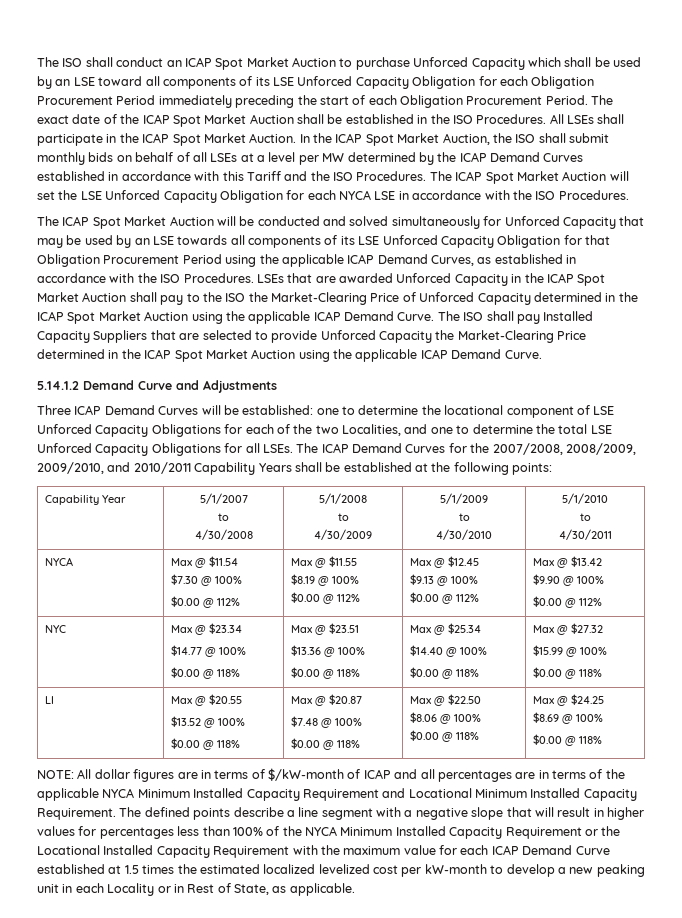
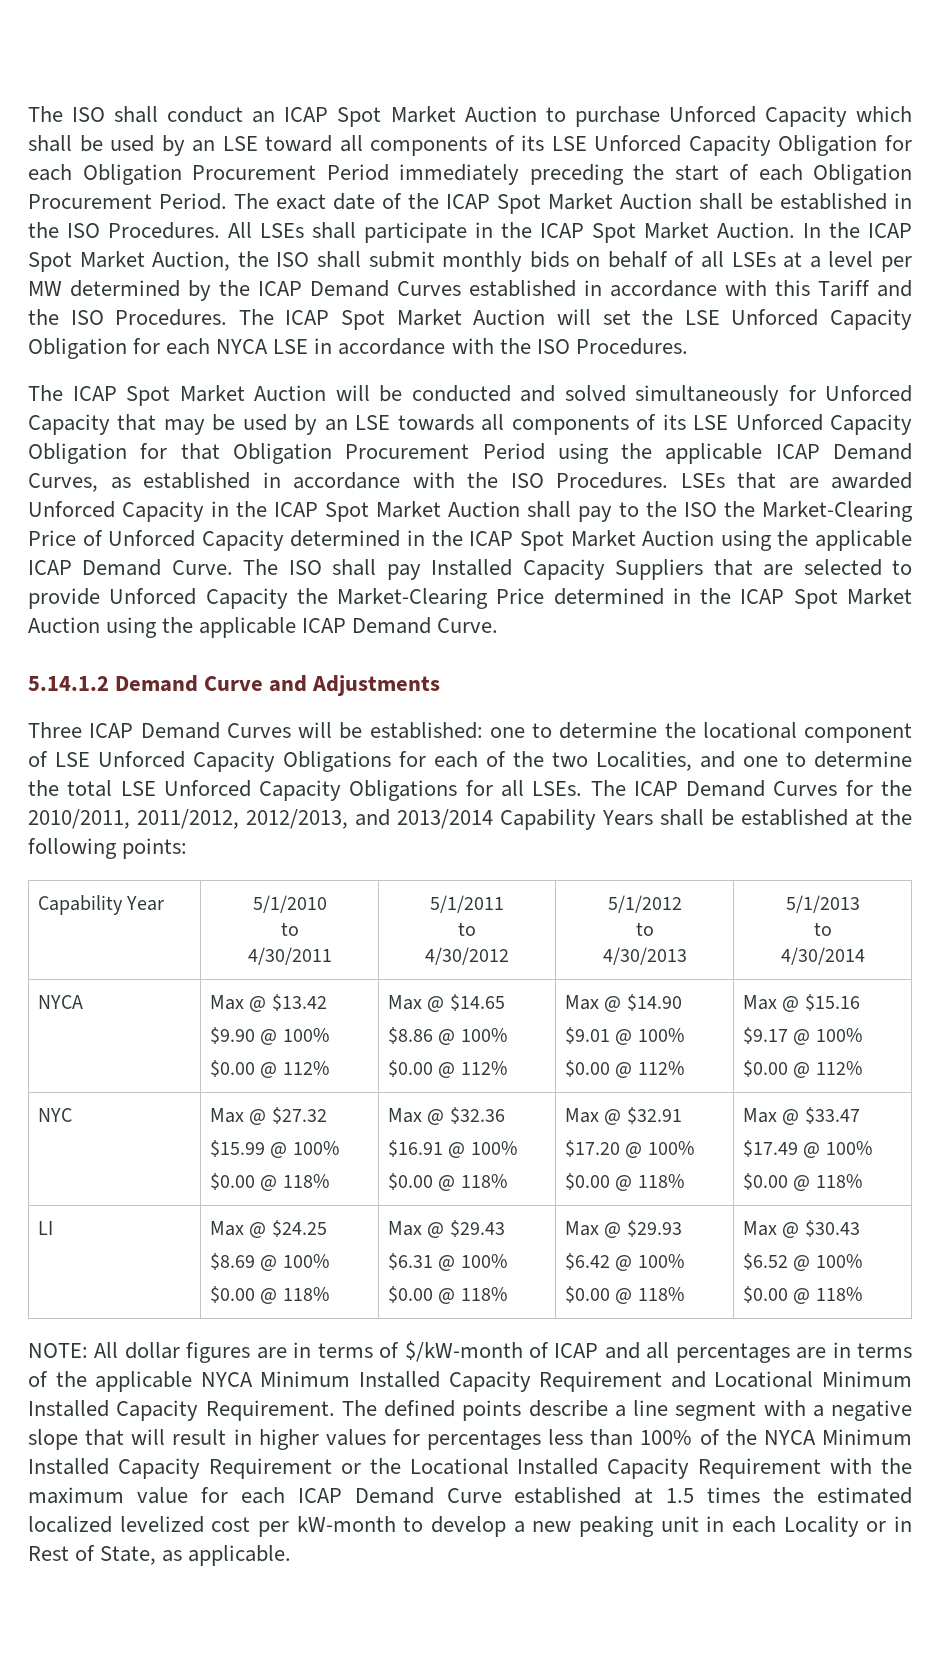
[492,443,636,455] [37,462,191,474] 2007/2008, 2008/2009, 2009/2010, and 2010/2011 -> [28,809,493,829] 2010/2011, 2011/2012, 2012/2013, and 2013/2014
[199,493,248,504] [218,513,229,521] [194,529,253,540] [319,493,367,504] [337,513,349,521] [314,529,372,540] [440,493,488,504] [458,513,470,521] [436,529,492,540] [562,493,608,504] [579,513,591,521] [558,529,612,540] [45,557,74,566] [171,556,239,568] [171,574,243,586] [171,596,241,608] [291,556,358,568] [291,574,360,586] [291,592,361,604] [410,556,480,568] [410,574,479,586] [410,592,480,604] 5/1/2007 // to // 4/30/2008 | 5/1/2008 // to // 4/30/2009 | 5/1/2009 // to // 4/30/2010 | 5/1/2010 // to // 4/30/2011 // NYCA | Max @ $11.54 // $7.30 @ 100% // $0.00 @ 112% | Max @ $11.55 // $8.19 @ 100% // $0.00 @ 112% | Max @ $12.45 // $9.13 @ 100% // $0.00 @ 112% -> [252,895,327,913] [280,922,299,936] [247,947,332,965] [430,895,504,913] [458,922,476,936] [425,947,509,965] [607,895,682,913] [635,922,654,936] [602,947,687,965] [785,895,860,913] [813,922,832,936] [780,947,865,965] [37,995,83,1009] 5/1/2010 // to // 4/30/2011 | 5/1/2011 // to // 4/30/2012 | 5/1/2012 // to // 4/30/2013 | 5/1/2013 // to // 4/30/2014 // NYCA
[45,625,67,633] [171,623,243,635] [171,645,247,657] [171,667,241,679] [291,623,360,635] [291,645,366,657] [291,667,361,679] [410,623,482,635] [410,645,488,657] [410,667,480,679] // NYC | Max @ $23.34 // $14.77 @ 100% // $0.00 @ 118% | Max @ $23.51 // $13.36 @ 100% // $0.00 @ 118% | Max @ $25.34 // $14.40 @ 100% // $0.00 @ 118% -> [387,994,505,1012] [387,1027,507,1045] [387,1060,507,1078] [564,994,682,1012] [564,1027,684,1045] [564,1060,684,1078] [742,994,860,1012] [742,1027,862,1045] [742,1060,862,1078] [37,1108,72,1122] | Max @ $14.65 // $8.86 @ 100% // $0.00 @ 112% | Max @ $14.90 // $9.01 @ 100% // $0.00 @ 112% | Max @ $15.16 // $9.17 @ 100% // $0.00 @ 112% // NYC
[45,696,55,704] [171,694,243,706] [171,716,246,728] [171,738,241,750] [291,694,363,706] [291,716,363,728] [291,738,361,750] [410,694,482,706] [410,712,482,724] [410,730,480,742] [533,694,605,706] [533,712,560,723] // LI | Max @ $20.55 // $13.52 @ 100% // $0.00 @ 118% | Max @ $20.87 // $7.48 @ 100% // $0.00 @ 118% | Max @ $22.50 // $8.06 @ 100% // $0.00 @ 118% | Max @ $24.25 // $8.69 -> [387,1107,505,1125] [387,1140,517,1158] [387,1173,507,1191] [564,1107,682,1125] [564,1140,694,1158] [564,1173,684,1191] [742,1107,860,1125] [742,1140,872,1158] [742,1173,862,1191] [37,1221,53,1235] [209,1220,327,1238] [209,1253,329,1271] [209,1286,329,1304] [387,1220,505,1238] [387,1253,507,1271] [387,1286,507,1304] [564,1220,682,1238] [564,1253,684,1271] [564,1286,684,1304] [742,1220,860,1238] [742,1253,788,1270] | Max @ $32.36 // $16.91 @ 100% // $0.00 @ 118% | Max @ $32.91 // $17.20 @ 100% // $0.00 @ 118% | Max @ $33.47 // $17.49 @ 100% // $0.00 @ 118% // LI | Max @ $24.25 // $8.69 @ 100% // $0.00 @ 118% | Max @ $29.43 // $6.31 @ 100% // $0.00 @ 118% | Max @ $29.93 // $6.42 @ 100% // $0.00 @ 118% | Max @ $30.43 // $6.52

